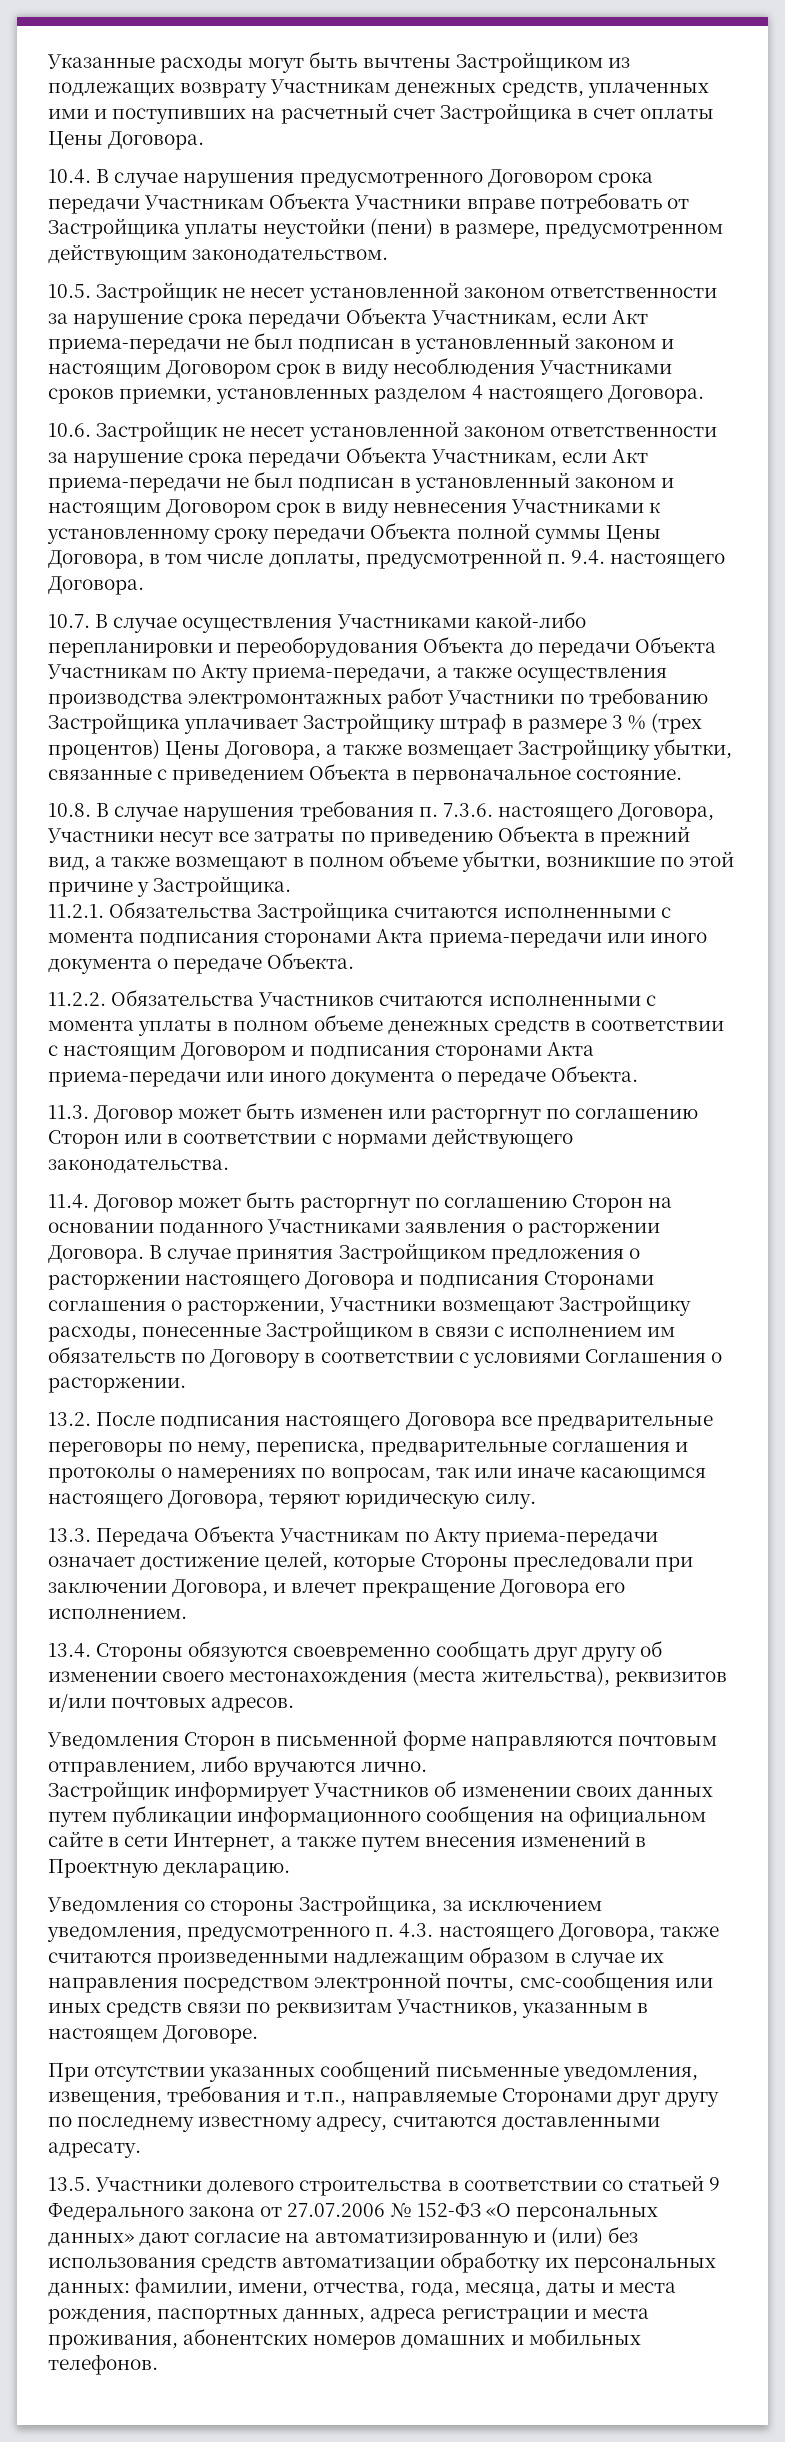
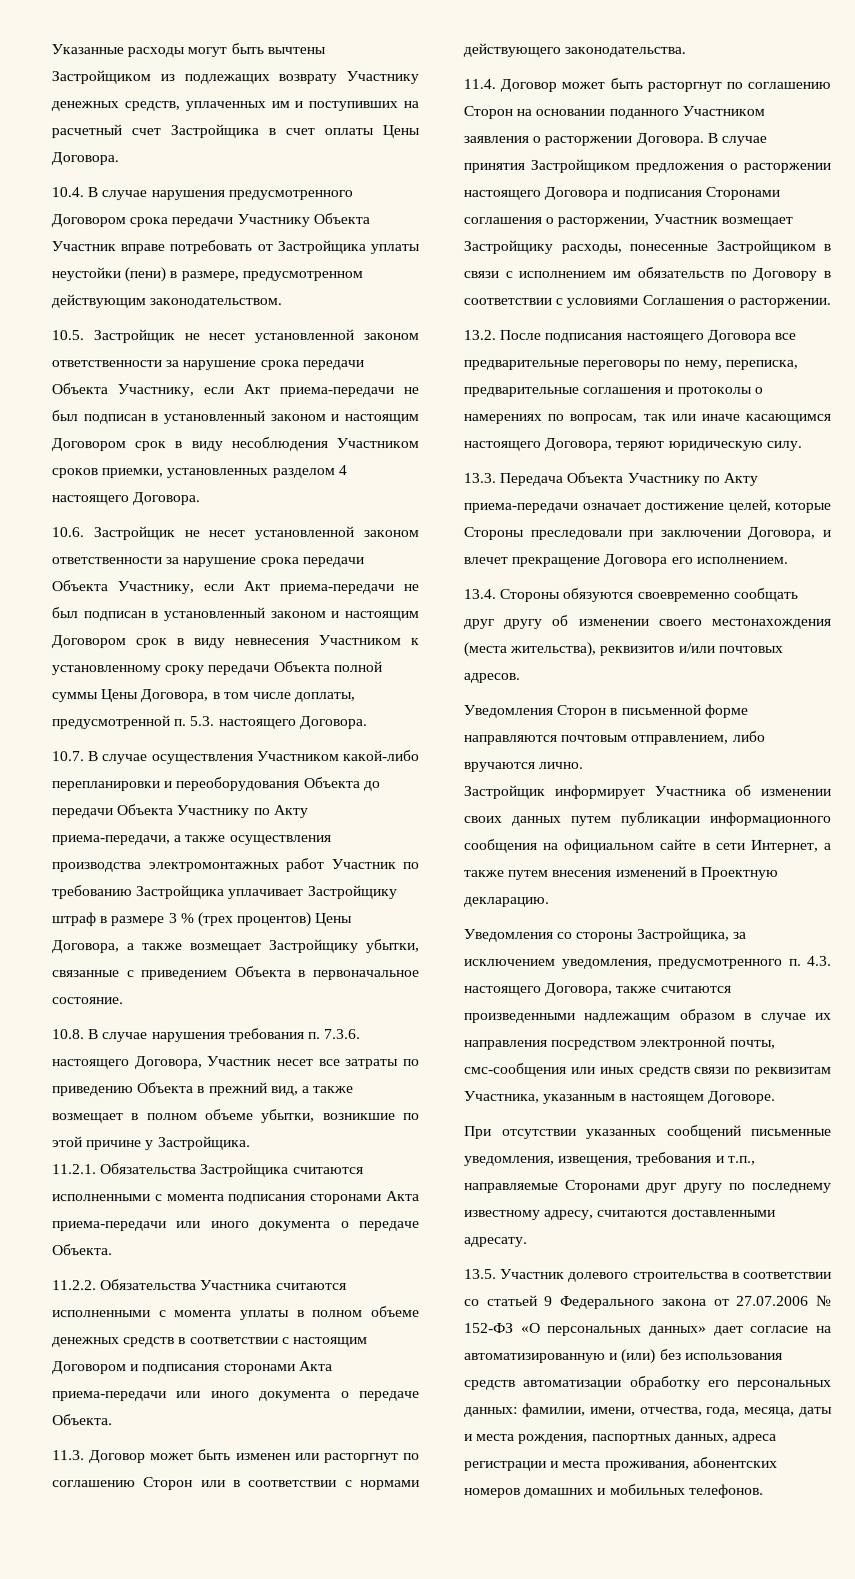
[270,79,391,94] Участникам -> [346,71,419,85] Участнику
[48,109,89,119] ими -> [270,101,290,109] им
[144,192,462,210] Участникам Объекта Участники -> [236,213,370,228] [51,241,116,252] Участнику Объекта Участник
[430,310,557,328] Участникам, -> [117,384,194,398] Участнику,
[538,360,672,375] Участниками -> [335,438,419,449] Участником
[430,449,557,467] Участникам, -> [117,581,194,595] Участнику,
[510,499,644,514] Участниками -> [318,635,401,646] Участником
[570,550,605,565] 9.4. -> [189,716,215,727] 5.3.
[336,614,470,629] Участниками -> [255,751,339,762] Участником
[47,664,167,679] Участникам -> [177,805,251,819] Участнику
[447,690,555,705] Участники -> [331,859,397,870] Участник
[47,828,214,847] Участники несут -> [207,1056,314,1067] Участник несет
[175,856,288,871] возмещают -> [52,1113,124,1124] возмещает
[258,992,375,1007] Участников -> [200,1280,273,1291] Участника
[267,1219,401,1234] Участниками -> [681,105,765,116] Участником
[329,1297,554,1315] Участники возмещают -> [652,213,793,227] Участник возмещает
[279,1528,400,1543] Участникам -> [626,472,700,486] Участнику
[313,1783,430,1798] Участников -> [653,785,727,796] Участника
[395,1999,518,2017] Участников, -> [464,1090,540,1103] Участника,
[95,2177,203,2192] Участники -> [500,1268,566,1279] Участник
[139,2232,190,2247] дают -> [713,1325,744,1336] дает
[544,2258,569,2268] их -> [707,1379,730,1387] его

